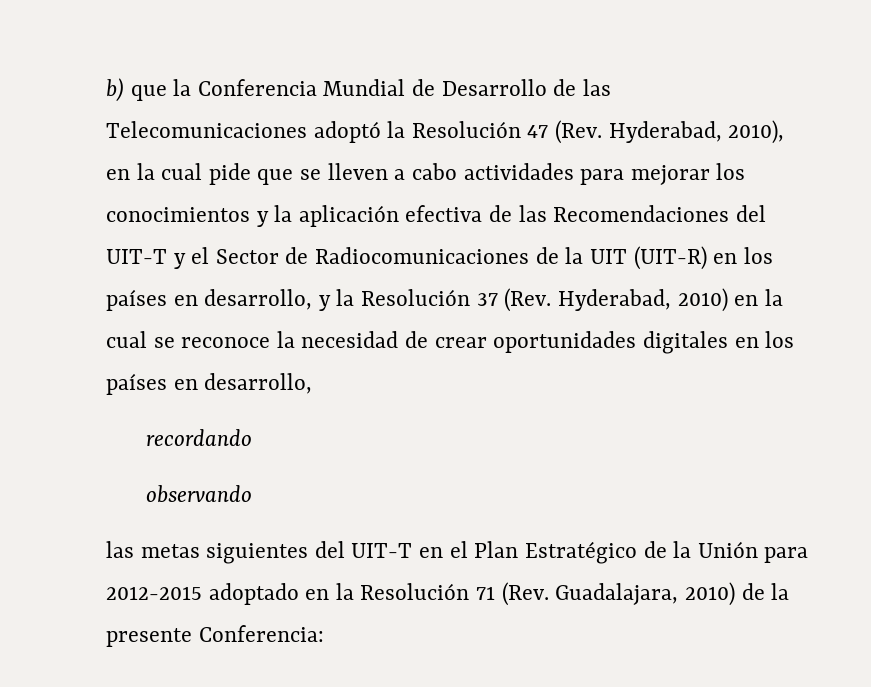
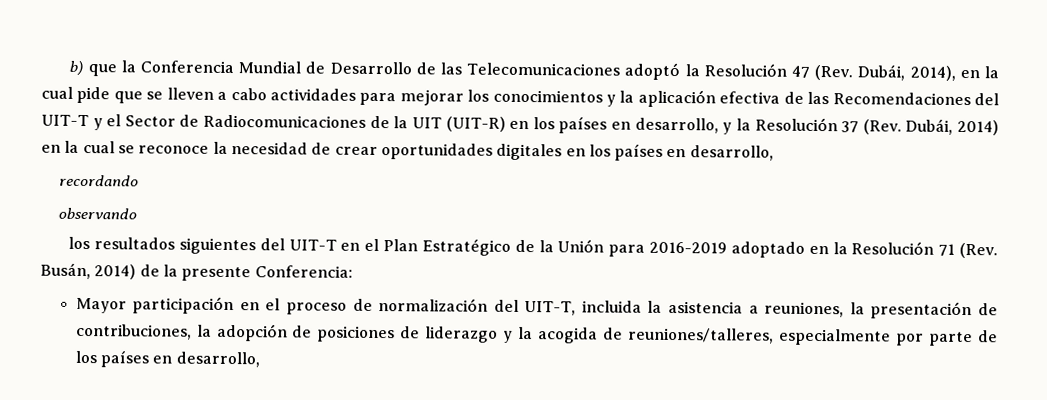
[608,120,785,144] Hyderabad, 2010), -> [857,64,956,81] Dubái, 2014),
[557,288,728,312] Hyderabad, 2010) -> [905,118,999,136] Dubái, 2014)
[106,541,200,558] las metas -> [68,236,176,250] los resultados
[106,586,202,600] 2012-2015 -> [649,241,728,254] 2016-2019
[555,582,735,606] Guadalajara, 2010) -> [40,262,137,280] Busán, 2014)
(324, 633) none -> [75,296,999,320] [75,323,998,347] [74,350,260,368] // Mayor participación en el proceso de normalización del UIT-T, incluida la asistencia a reuniones, la presentación de contribuciones, la adopción de posiciones de liderazgo y la acogida de reuniones/talleres, especialmente por parte de los países en desarrollo,

